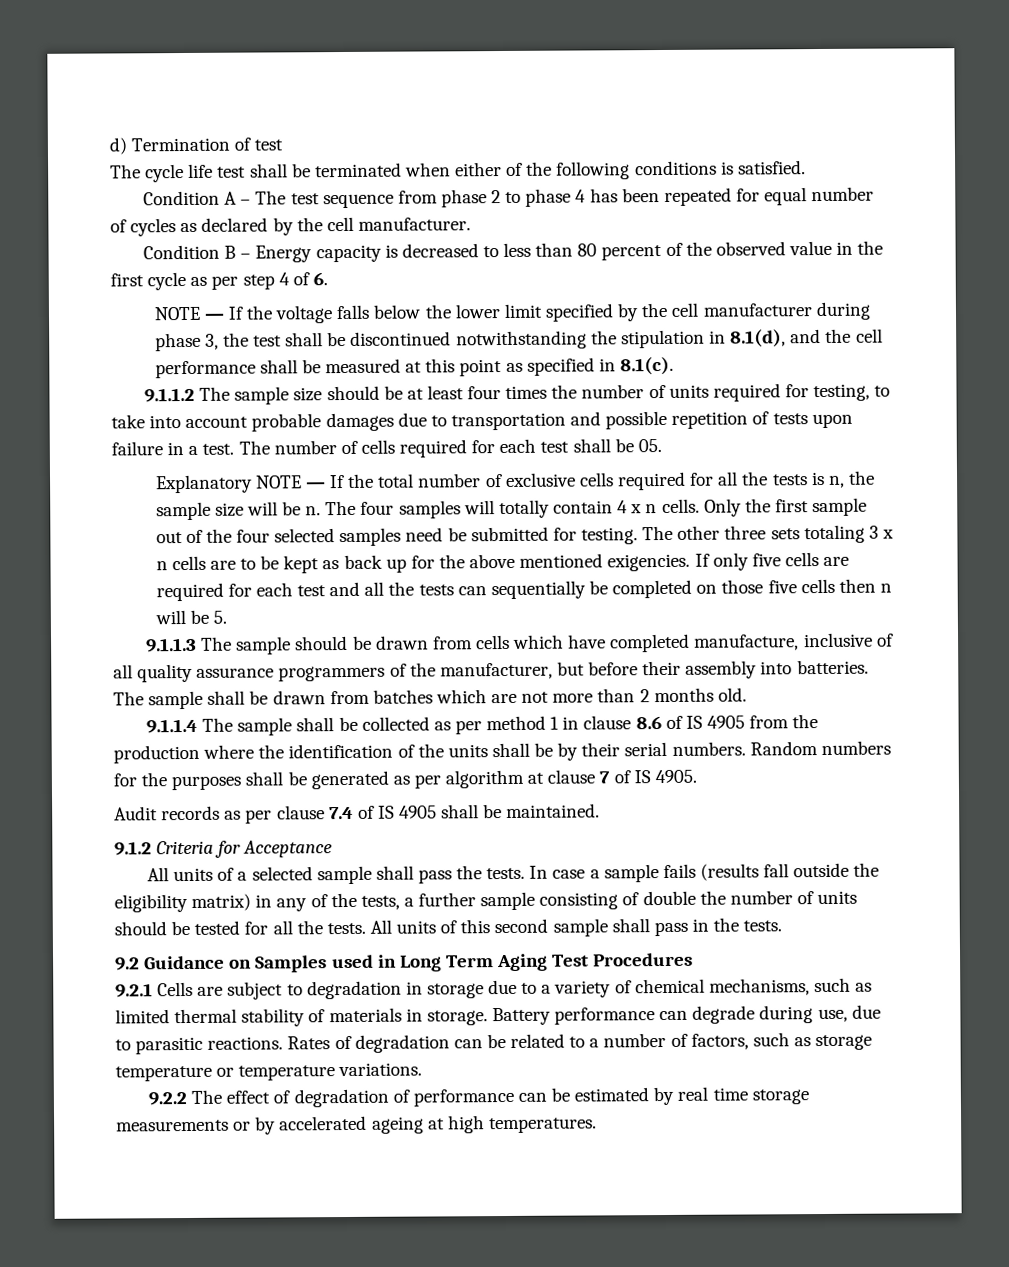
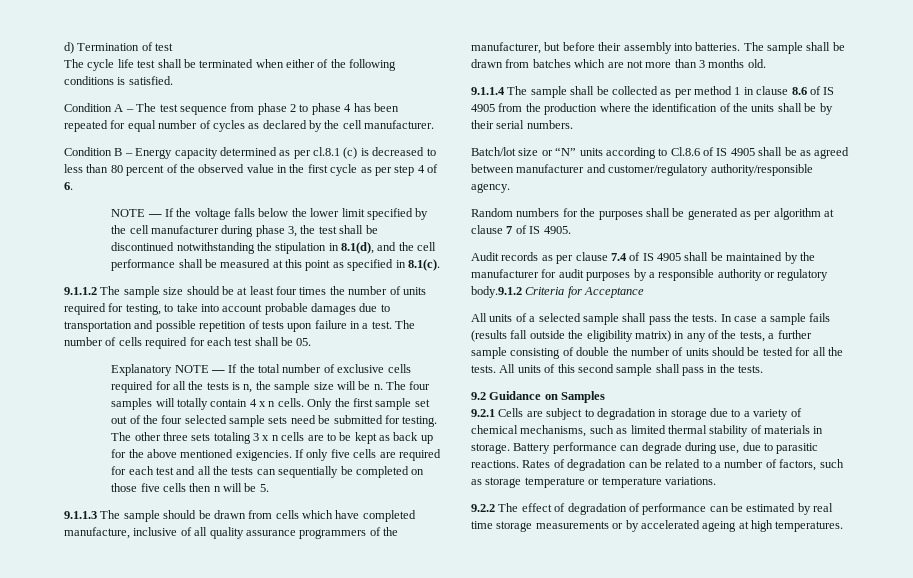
(382, 253) none -> [219,147,358,159] determined as per cl.8.1 (c)
(868, 507) none -> [414,399,430,407] set
[339,527,402,547] samples -> [229,415,288,427] sample sets
[639,689,650,703] 2 -> [699,60,705,68] 3
(746, 748) none -> [471,147,850,159] [471,164,813,176] [471,183,510,193] // Batch/lot size or “N” units according to Cl.8.6 of IS 4905 shall be as agreed between manufacturer and customer/regulatory authority/responsible agency. //
[506,803,601,818] [114,841,152,856] maintained. // 9.1.2 -> [726,252,815,264] [471,269,829,281] [471,286,522,298] maintained by the manufacturer for audit purposes by a responsible authority or regulatory body.9.1.2
[331,952,694,972] used in Long Term Aging Test Procedures -> (606, 397) none

